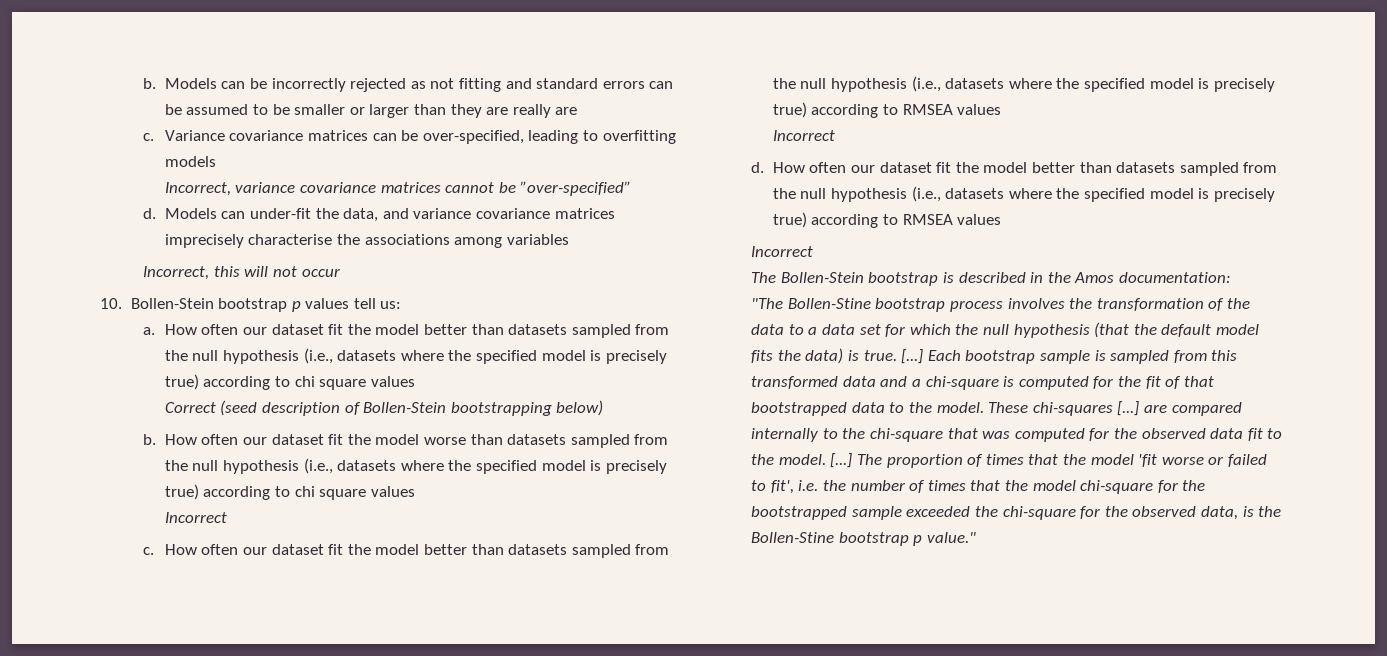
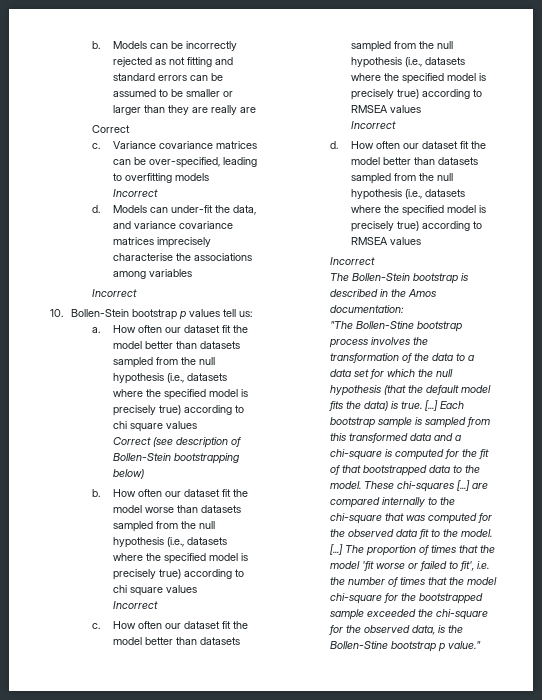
(578, 111) none -> [92,125,131,133] // Correct
[164,181,632,196] Incorrect, variance covariance matrices cannot be ”over-specified” -> [113,189,158,197] Incorrect
[143,266,340,280] Incorrect, this will not occur -> [92,289,138,297] Incorrect
[220,400,258,416] (seed -> [153,437,173,447] (see

